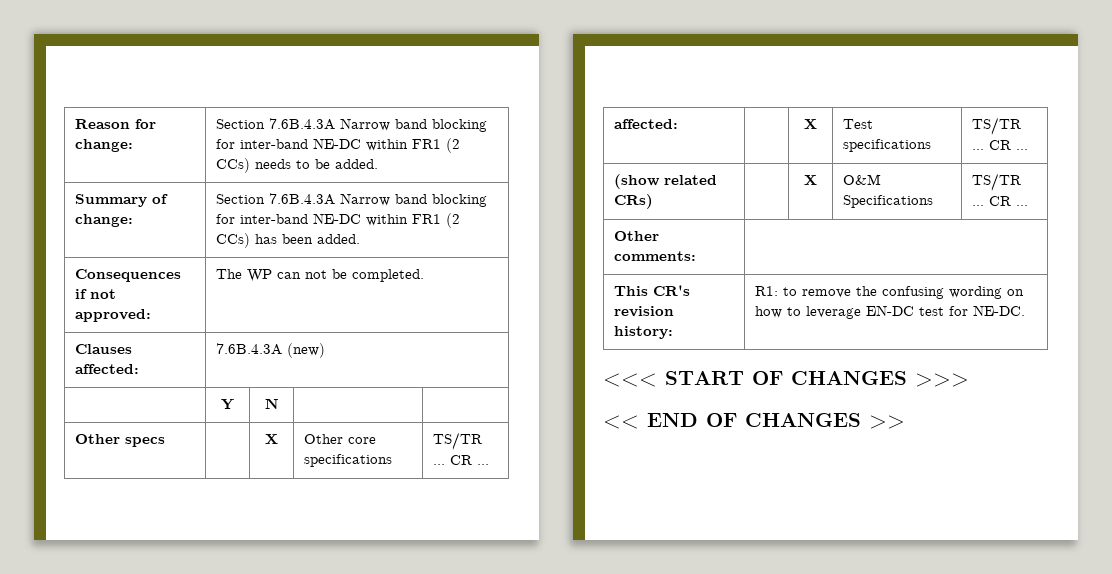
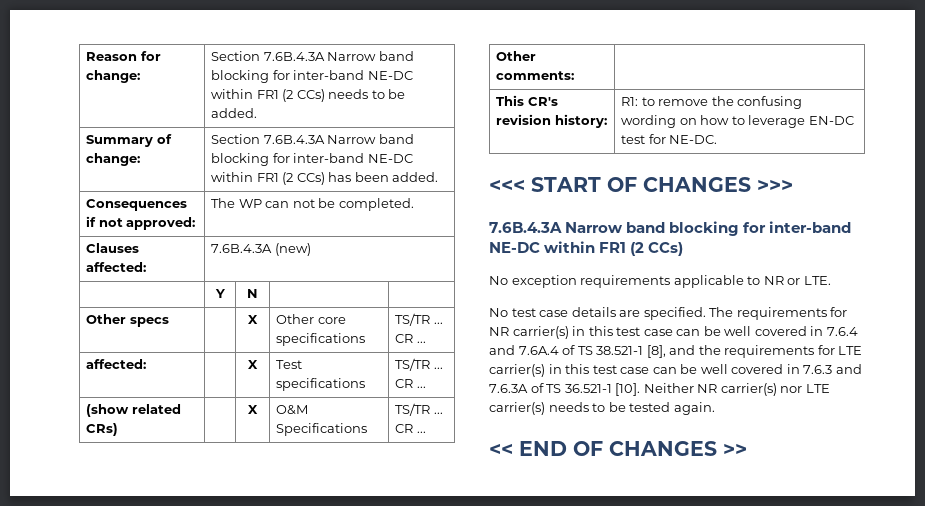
(969, 380) none -> [489,221,852,236] [489,241,684,256] [489,275,831,288] [489,307,848,320] [489,326,858,339] [489,345,863,358] [489,364,862,377] [489,383,830,396] [489,402,715,415] // 7.6B.4.3A Narrow band blocking for inter-band NE-DC within FR1 (2 CCs) // No exception requirements applicable to NR or LTE. // No test case details are specified. The requirements for NR carrier(s) in this test case can be well covered in 7.6.4 and 7.6A.4 of TS 38.521-1 [8], and the requirements for LTE carrier(s) in this test case can be well covered in 7.6.3 and 7.6.3A of TS 36.521-1 [10]. Neither NR carrier(s) nor LTE carrier(s) needs to be tested again.

